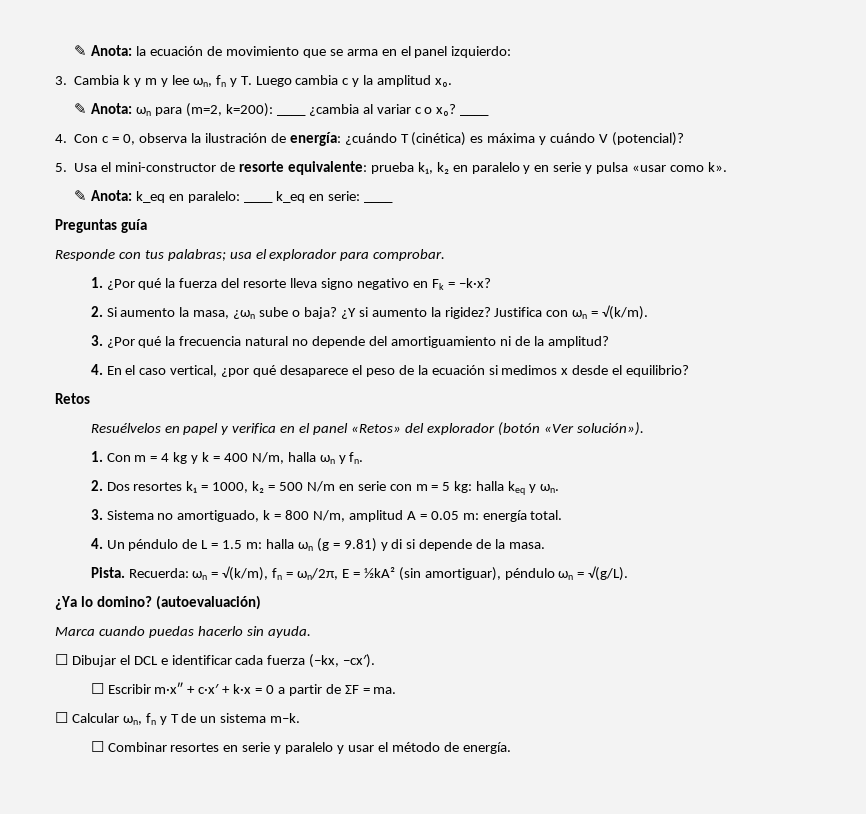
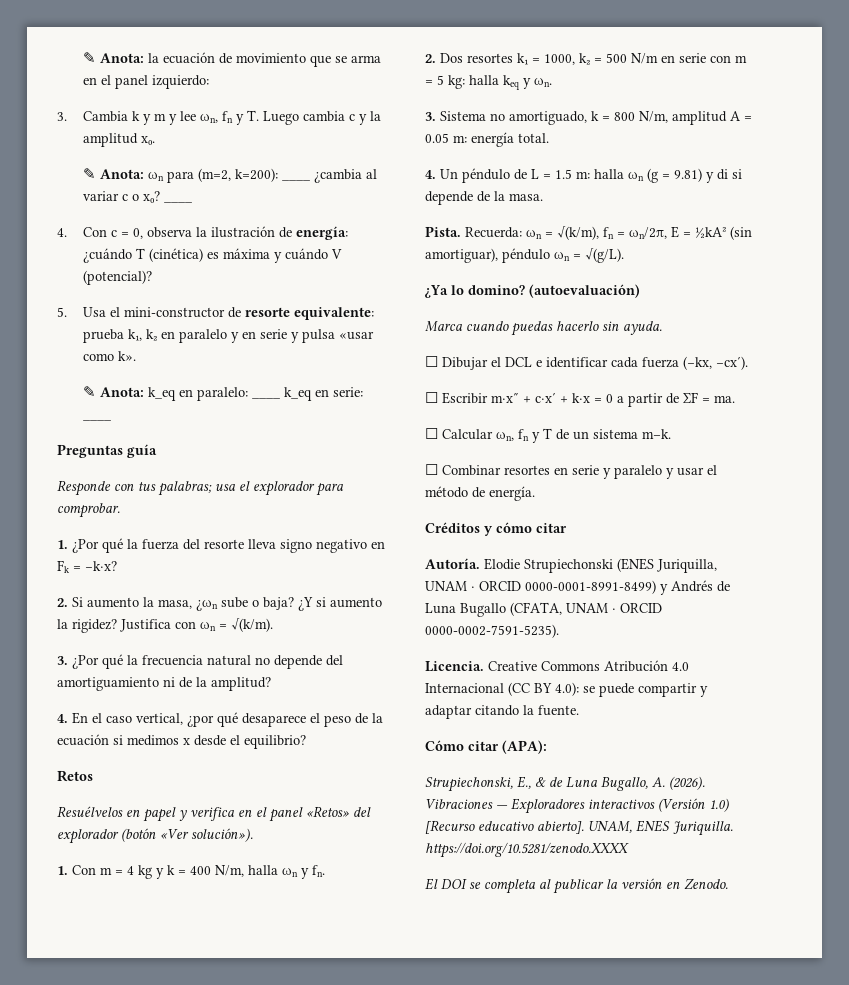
(511, 748) none -> [425,522,567,536] [425,558,717,573] [425,580,730,595] [425,602,662,617] [425,624,559,638] [425,660,689,672] [425,682,708,697] [425,705,579,719] [425,740,547,754] [425,776,705,792] [425,798,729,814] [425,820,733,836] [425,842,629,858] [425,878,728,894] // Créditos y cómo citar // Autoría. Elodie Strupiechonski (ENES Juriquilla, UNAM · ORCID 0000-0001-8991-8499) y Andrés de Luna Bugallo (CFATA, UNAM · ORCID 0000-0002-7591-5235). // Licencia. Creative Commons Atribución 4.0 Internacional (CC BY 4.0): se puede compartir y adaptar citando la fuente. // Cómo citar (APA): // Strupiechonski, E., & de Luna Bugallo, A. (2026). Vibraciones — Exploradores interactivos (Versión 1.0) [Recurso educativo abierto]. UNAM, ENES Juriquilla. https://doi.org/10.5281/zenodo.XXXX // El DOI se completa al publicar la versión en Zenodo.

